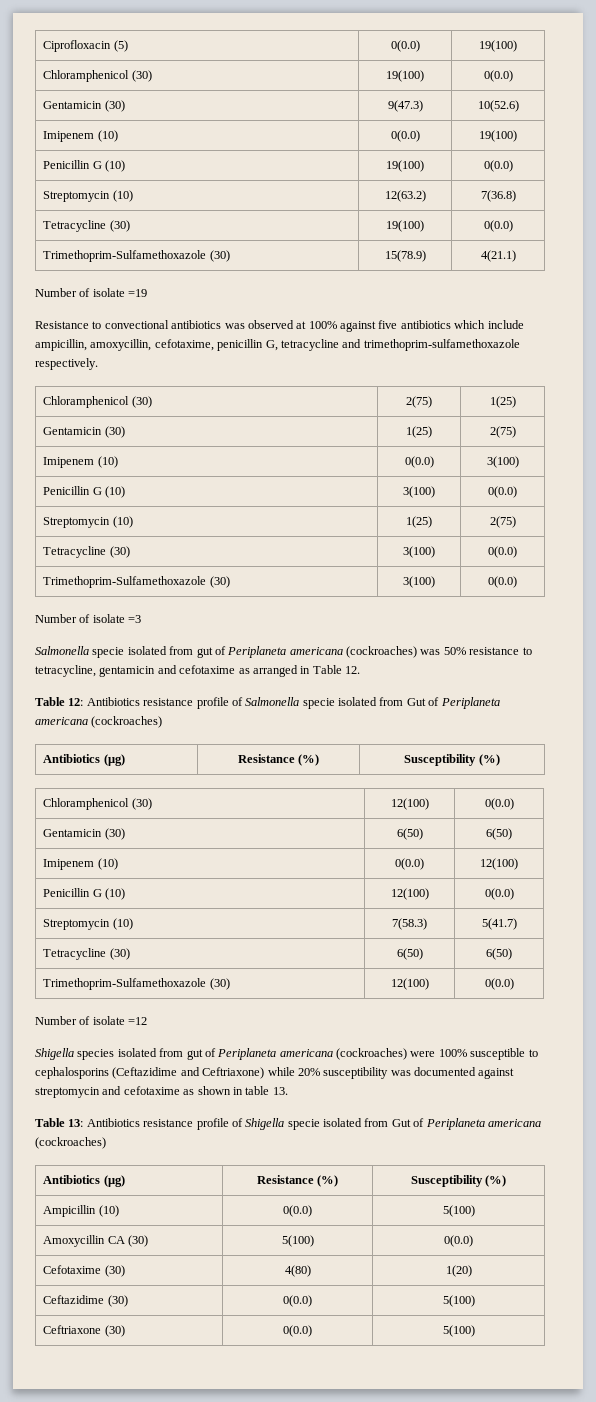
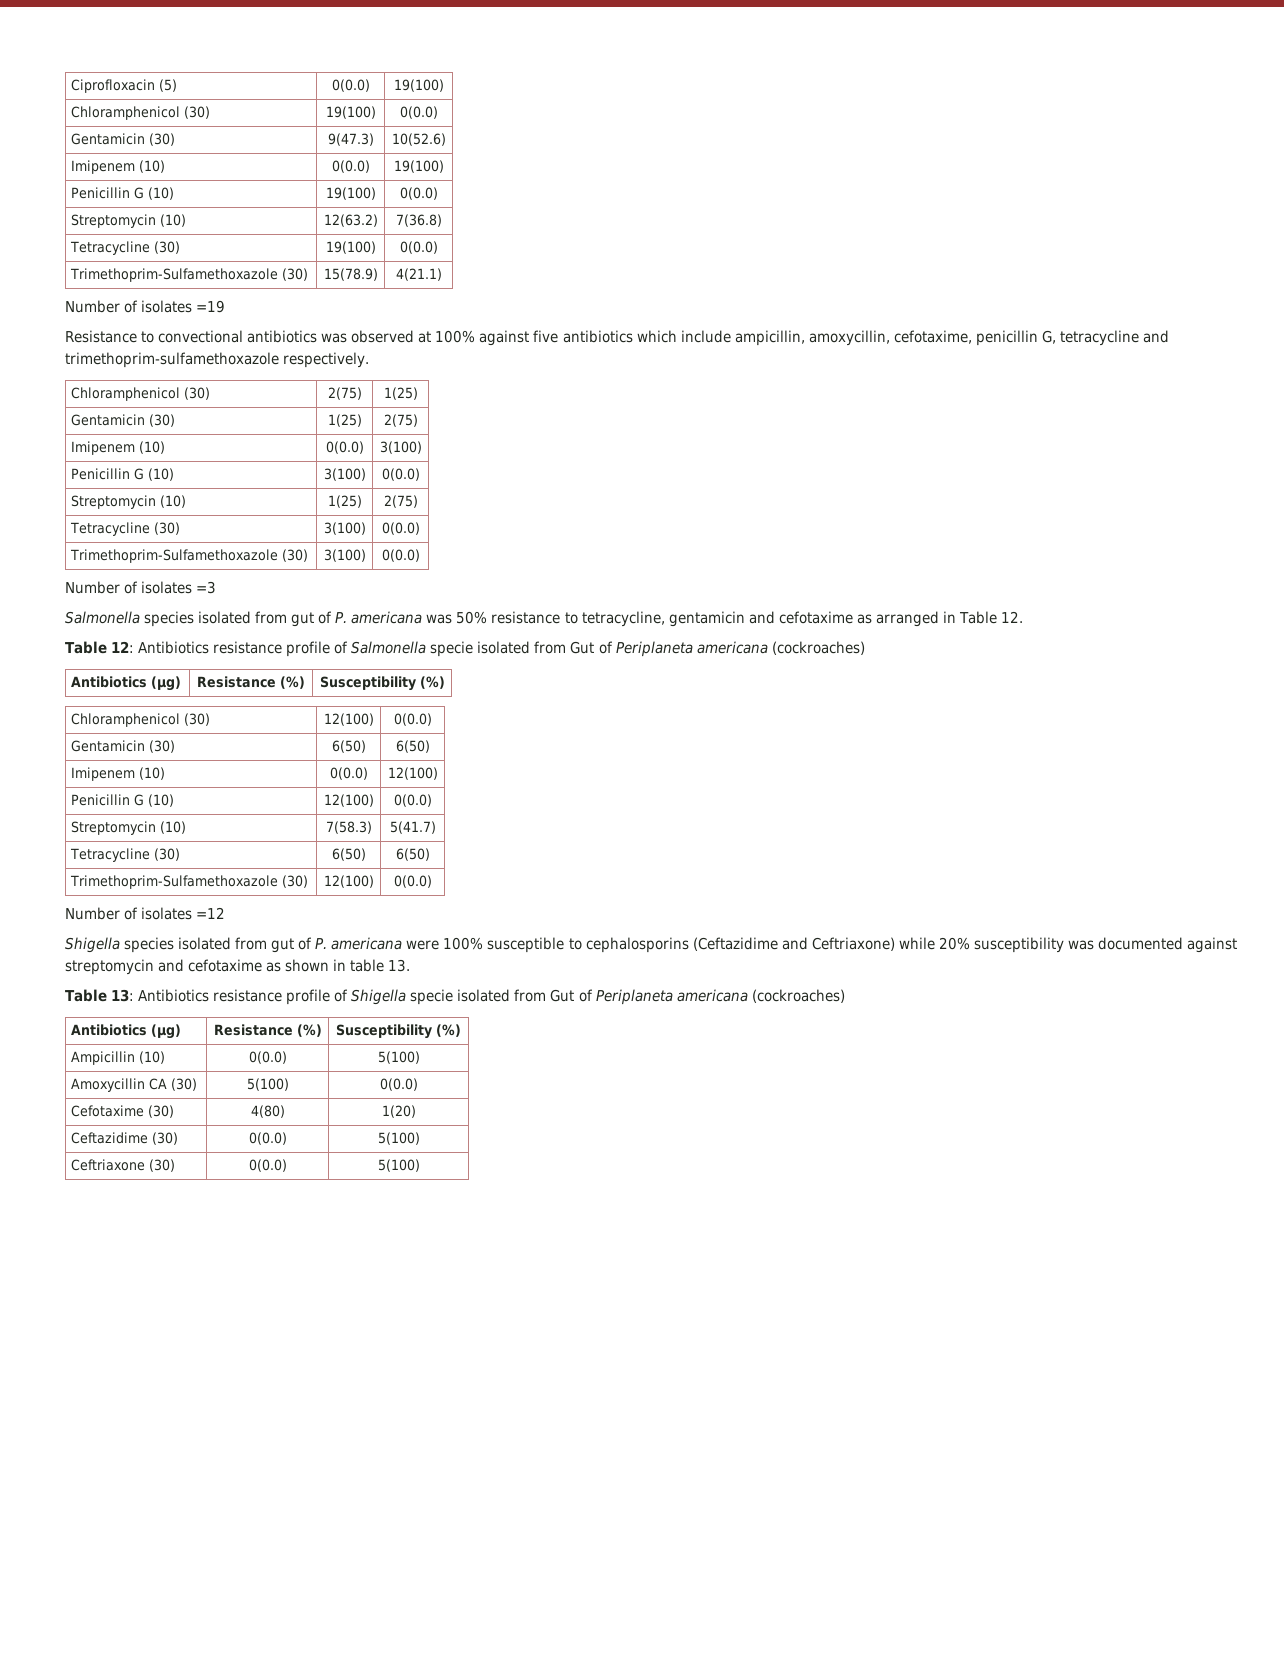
[92,288,125,297] isolate -> [141,300,193,313] isolates
[92,614,125,623] isolate -> [141,581,193,594] isolates
[92,646,417,658] specie isolated from gut of Periplaneta americana (cockroaches) -> [144,611,423,627] species isolated from gut of P. americana
[92,1016,125,1025] isolate -> [141,907,193,920] isolates
[217,1048,407,1060] Periplaneta americana (cockroaches) -> [315,937,403,950] P. americana

